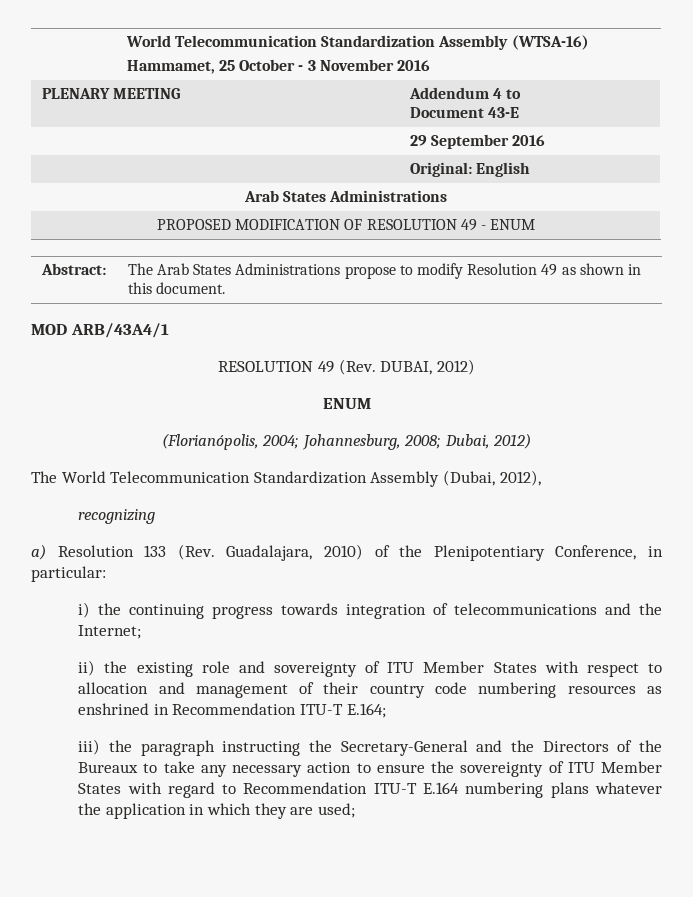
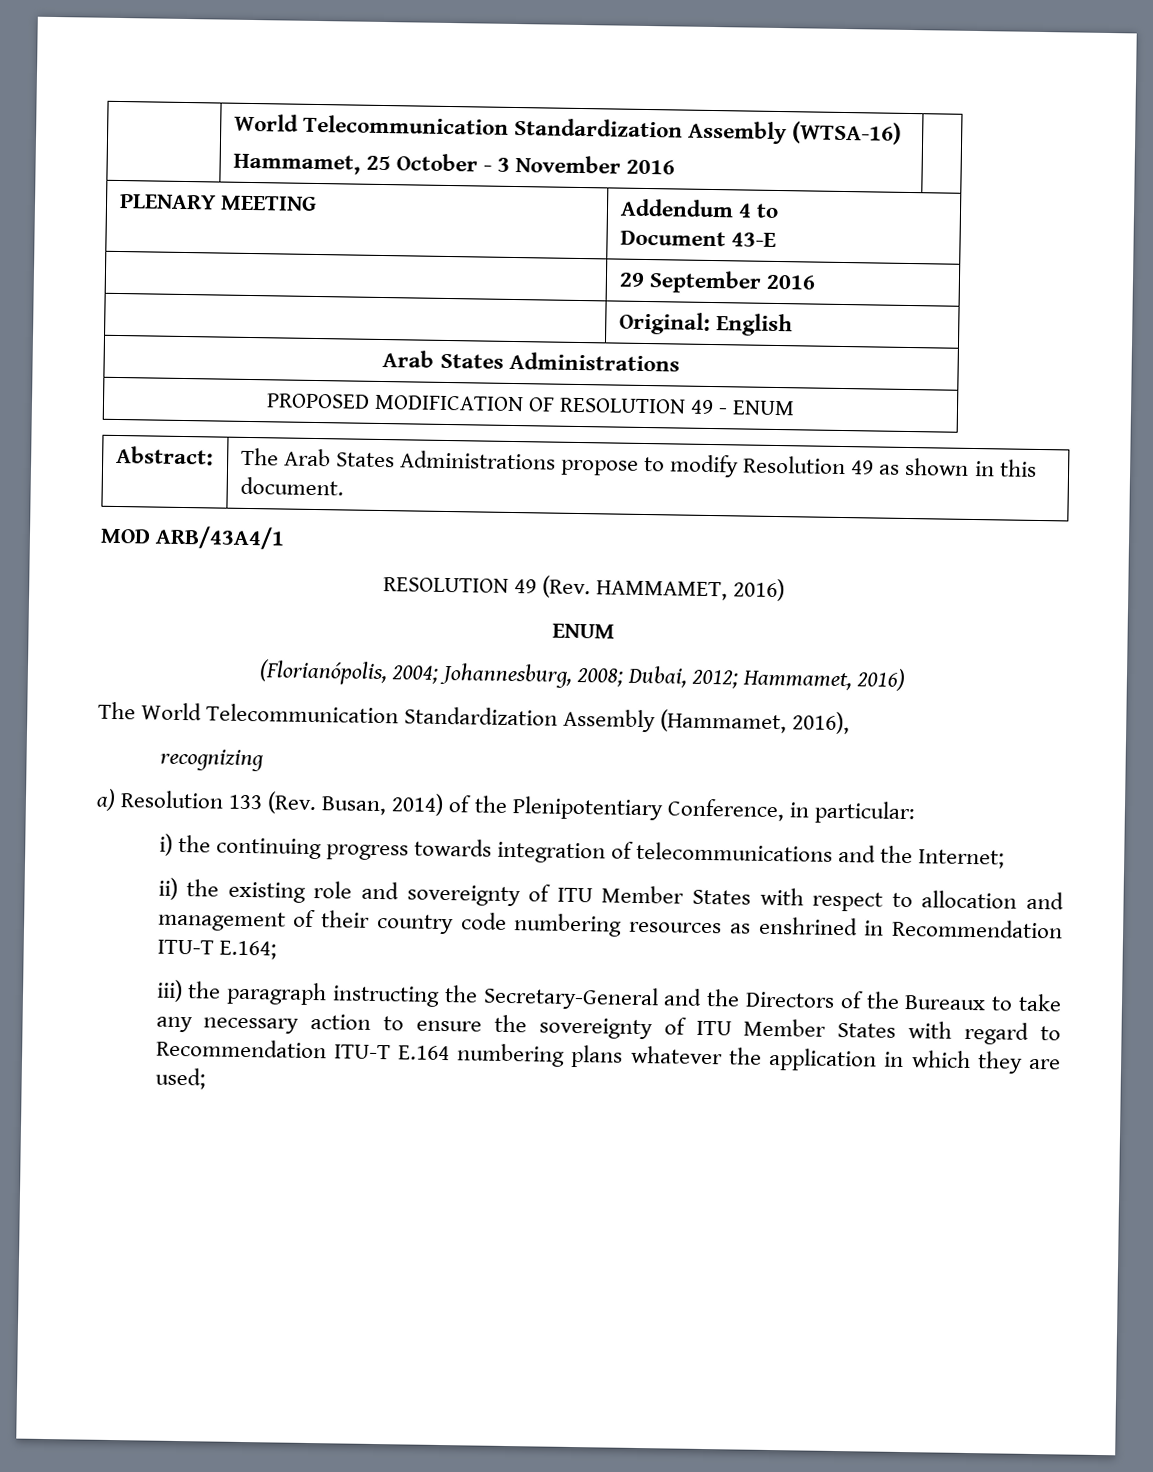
[380,359,475,375] DUBAI, 2012) -> [596,578,786,602] HAMMAMET, 2016)
[493,433,532,449] 2012) -> [691,668,907,691] 2012; Hammamet, 2016)
[442,470,541,486] (Dubai, 2012), -> [660,709,851,735] (Hammamet, 2016),
[226,544,363,561] Guadalajara, 2010) -> [321,793,445,816] Busan, 2014)

